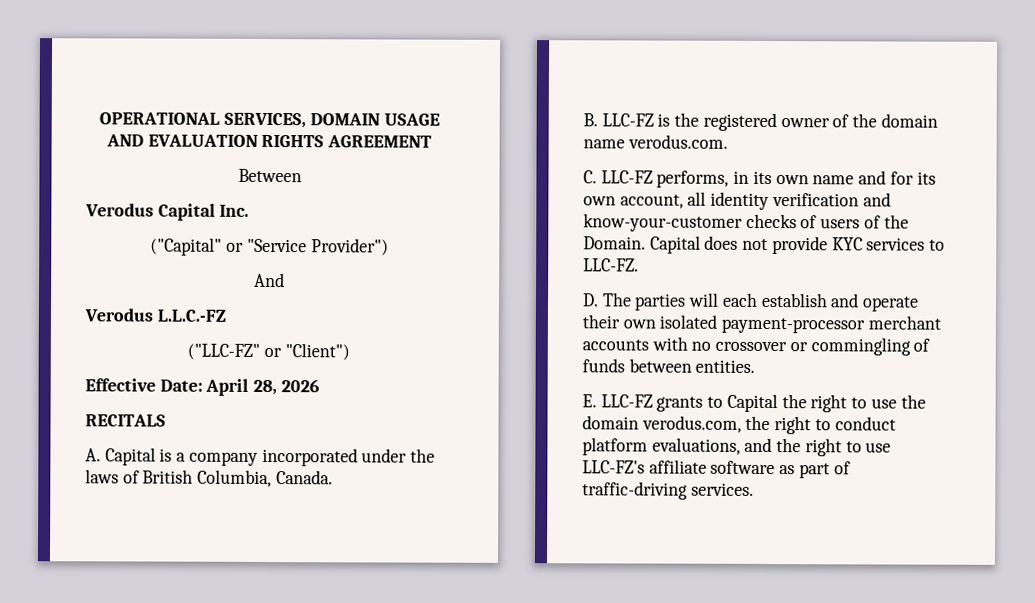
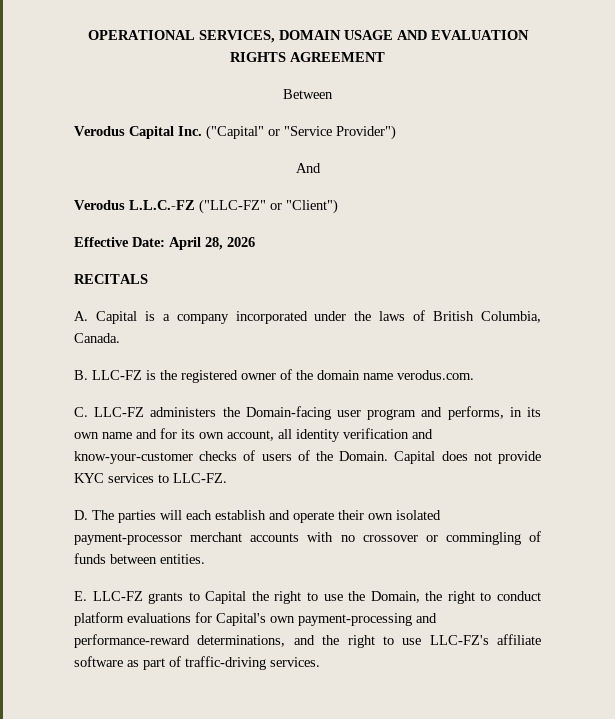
(250, 210) // -> (202, 131) none
(226, 315) // -> (195, 205) none
(653, 177) none -> [150,406,443,420] administers the Domain-facing user program and
[582,415,742,433] domain verodus.com, -> [370,591,420,603] Domain,
[651,437,741,455] evaluations, -> [127,612,437,626] [74,634,286,648] evaluations for Capital's own payment-processing and performance-reward determinations,

